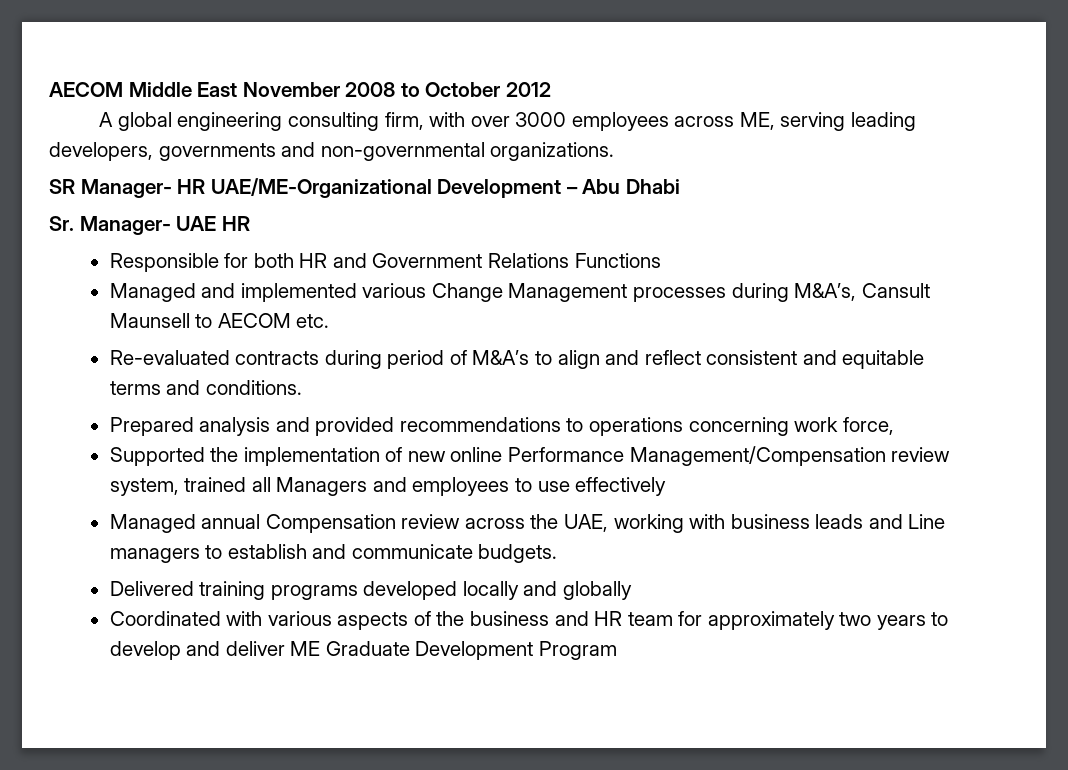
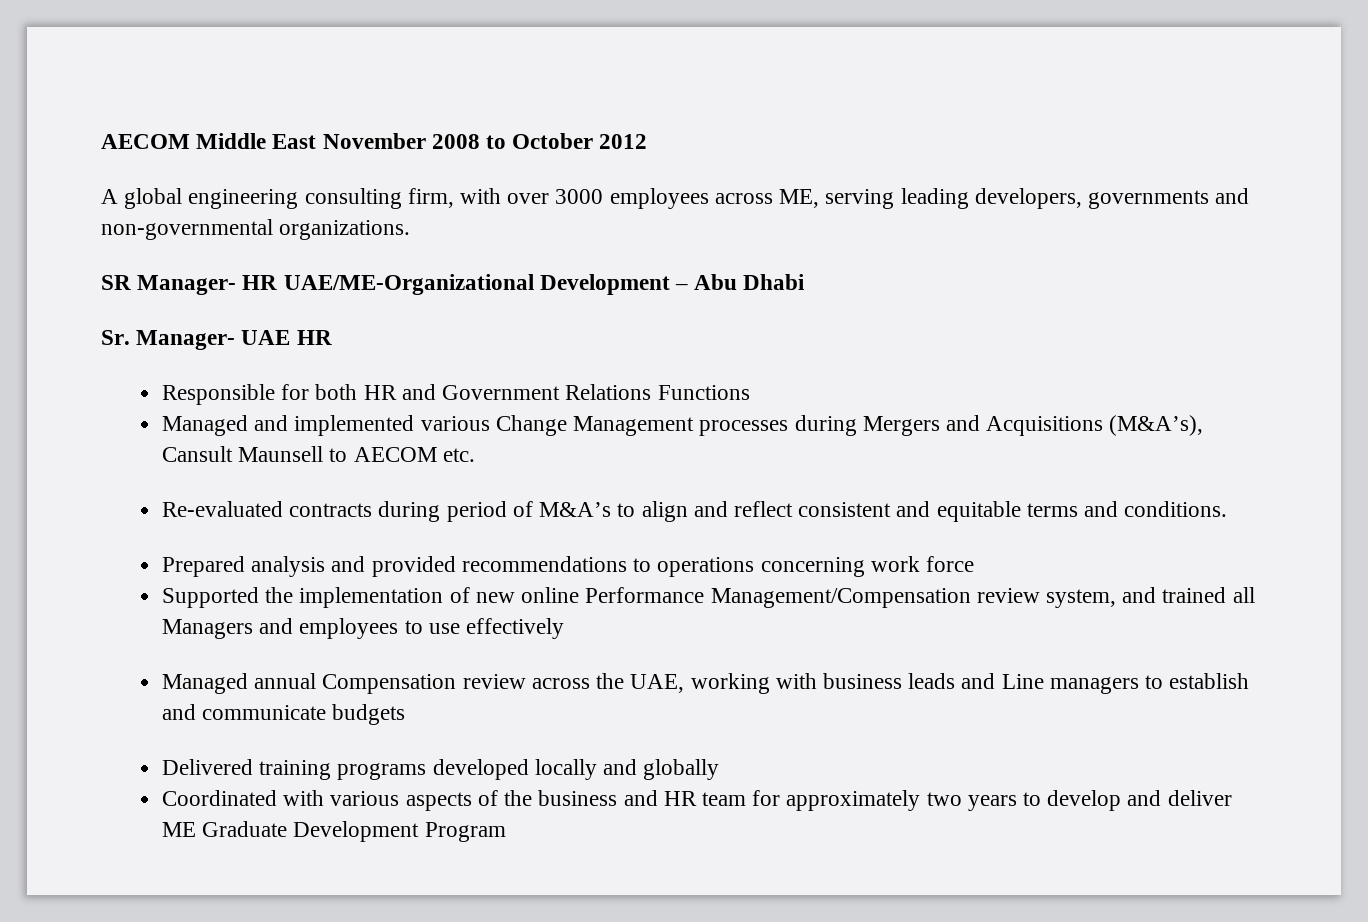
[794,283,857,301] M&A’s, -> [862,415,1204,436] Mergers and Acquisitions (M&A’s),
[842,417,894,435] force, -> [925,556,974,572] force
(179, 487) none -> [1122,587,1157,603] and
[478,544,558,563] budgets. -> [332,704,406,725] budgets

